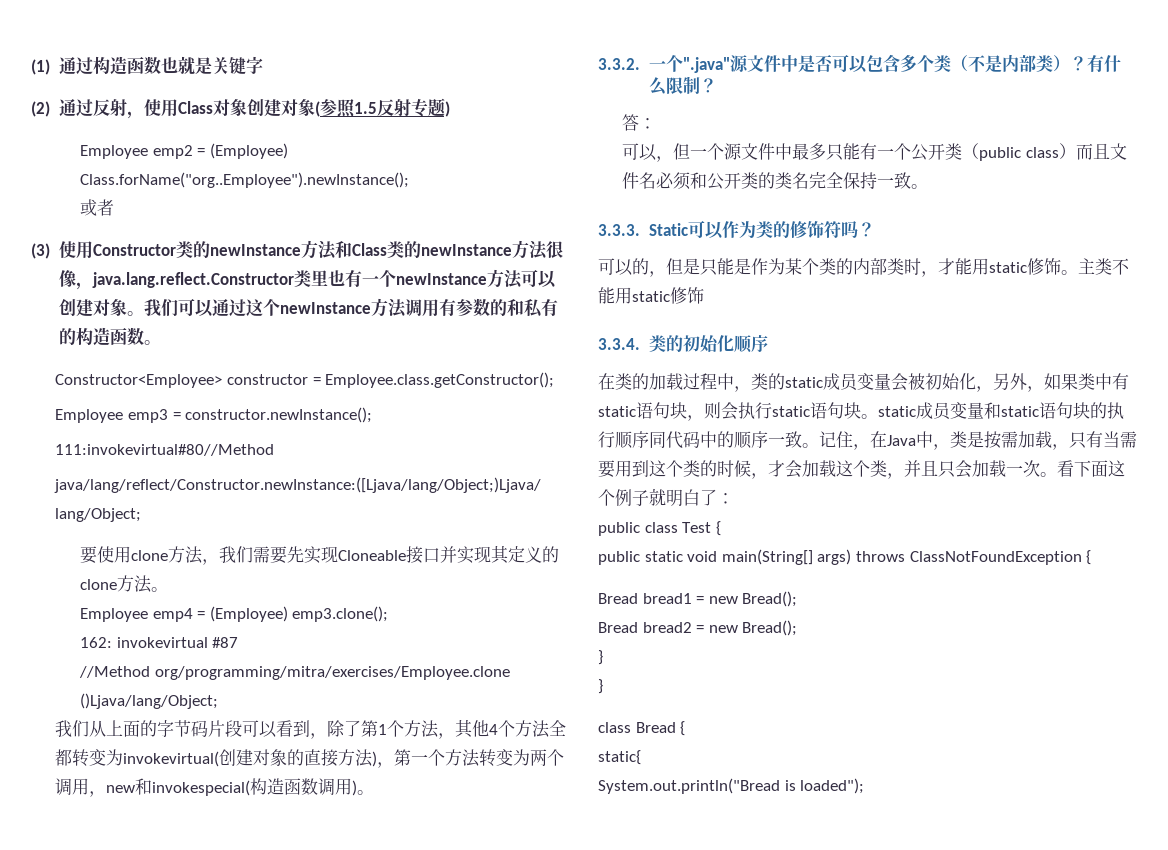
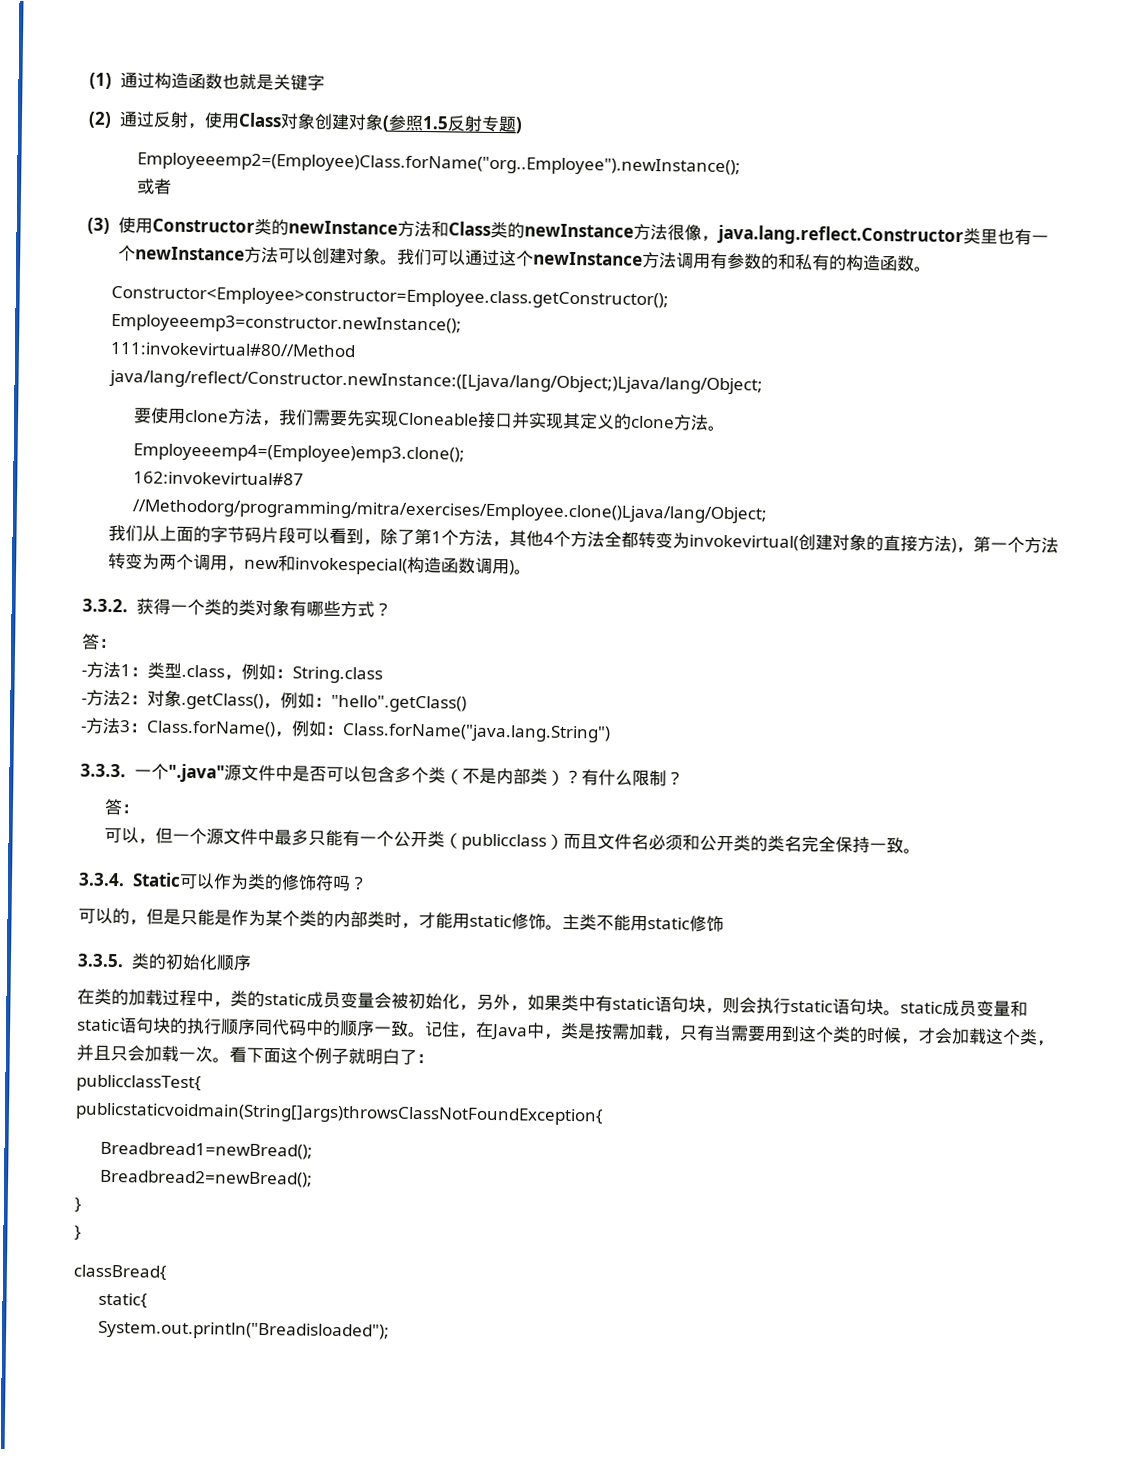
[79,143,288,159] [79,172,409,188] Employee emp2 = (Employee) Class.forName("org..Employee").newInstance(); -> [137,152,742,177] Employeeemp2=(Employee)Class.forName("org..Employee").newInstance();
[55,372,555,388] [55,407,373,423] Constructor<Employee> constructor = Employee.class.getConstructor(); // Employee emp3 = constructor.newInstance(); -> [110,285,669,310] [110,313,462,335] Constructor<Employee>constructor=Employee.class.getConstructor(); // Employeeemp3=constructor.newInstance();
[79,606,389,622] [79,637,239,648] [78,666,510,680] [79,693,218,709] Employee emp4 = (Employee) emp3.clone(); // 162: invokevirtual #87 // //Method org/programming/mitra/exercises/Employee.clone ()Ljava/lang/Object; -> [133,443,466,464] [133,471,305,486] [132,499,768,524] Employeeemp4=(Employee)emp3.clone(); // 162:invokevirtual#87 // //Methodorg/programming/mitra/exercises/Employee.clone()Ljava/lang/Object;
(640, 64) none -> [135,598,392,618] [82,633,117,650] [81,661,383,684] [81,689,467,713] [80,717,611,743] [80,763,126,778] 获得一个类的类对象有哪些方式？ // 答： // -方法1：类型.class，例如：String.class // -方法2：对象.getClass()，例如："hello".getClass() // -方法3：Class.forName()，例如：Class.forName("java.lang.String") // 3.3.3.
[979,147,1060,161] public class -> [460,833,547,851] publicclass
[598,224,640,236] 3.3.3. -> [78,872,125,887] 3.3.4.
[598,338,640,350] 3.3.4. -> [77,953,124,968] 3.3.5.
[598,521,721,536] [598,549,1092,565] [598,591,798,607] [598,620,798,636] [598,650,603,665] [598,679,603,694] [598,721,686,736] [598,750,641,765] [598,778,865,794] public class Test { // public static void main(String[] args) throws ClassNotFoundException { // Bread bread1 = new Bread(); // Bread bread2 = new Bread(); // } // } // class Bread { // static{ // System.out.println("Bread is loaded"); -> [76,1074,201,1093] [75,1102,603,1126] [99,1141,313,1160] [99,1169,313,1188] [74,1197,81,1213] [74,1225,81,1241] [73,1264,166,1281] [97,1292,147,1309] [97,1320,390,1341] publicclassTest{ // publicstaticvoidmain(String[]args)throwsClassNotFoundException{ // Breadbread1=newBread(); // Breadbread2=newBread(); // } // } // classBread{ // static{ // System.out.println("Breadisloaded");

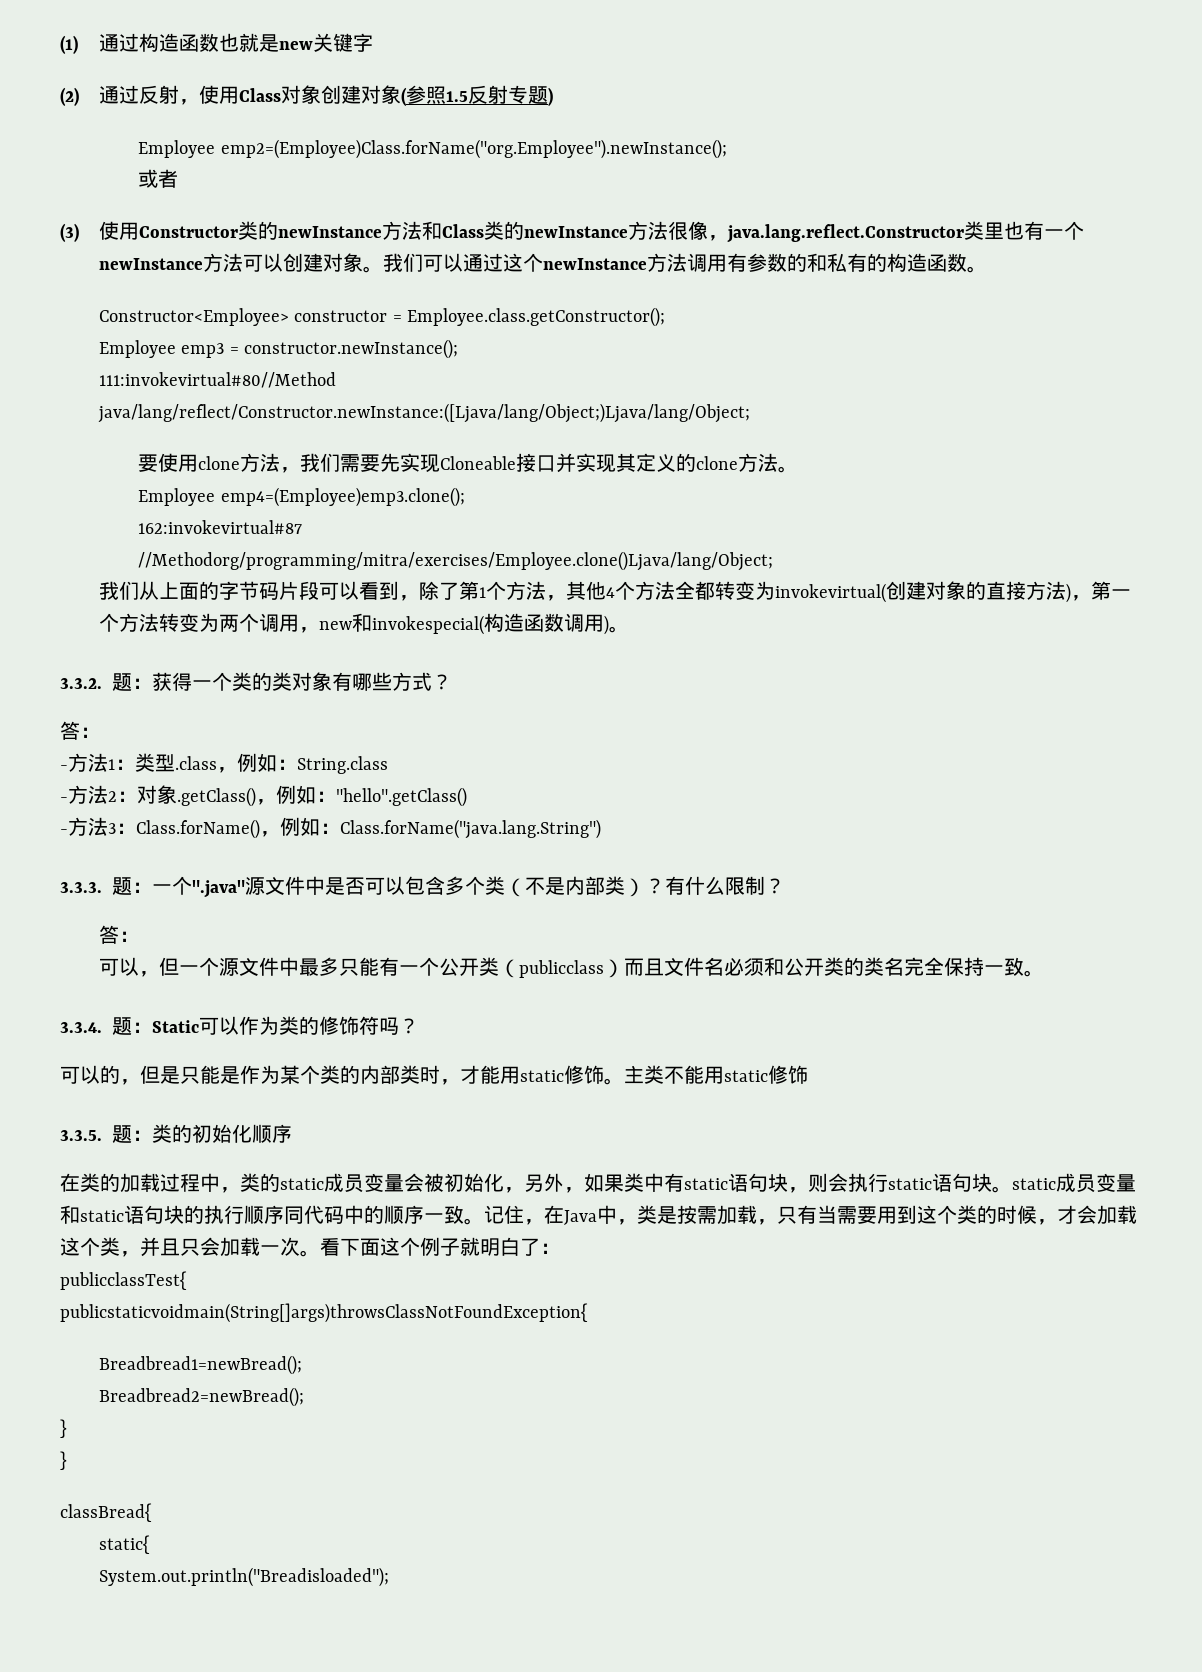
(274, 82) none -> [279,41,314,50] new
[137,152,742,177] Employeeemp2=(Employee)Class.forName("org..Employee").newInstance(); -> [138,139,727,159] Employee emp2=(Employee)Class.forName("org.Employee").newInstance();
[110,285,669,310] [110,313,462,335] Constructor<Employee>constructor=Employee.class.getConstructor(); // Employeeemp3=constructor.newInstance(); -> [99,307,666,327] [99,339,459,359] Constructor<Employee> constructor = Employee.class.getConstructor(); // Employee emp3 = constructor.newInstance();
[133,443,466,464] Employeeemp4=(Employee)emp3.clone(); -> [138,487,465,507] Employee emp4=(Employee)emp3.clone();
(128, 605) none -> [112,673,152,691] 题：
(126, 770) none -> [112,877,152,895] 题：
(125, 879) none -> [112,1017,152,1035] 题：
(124, 960) none -> [112,1125,152,1143] 题：

